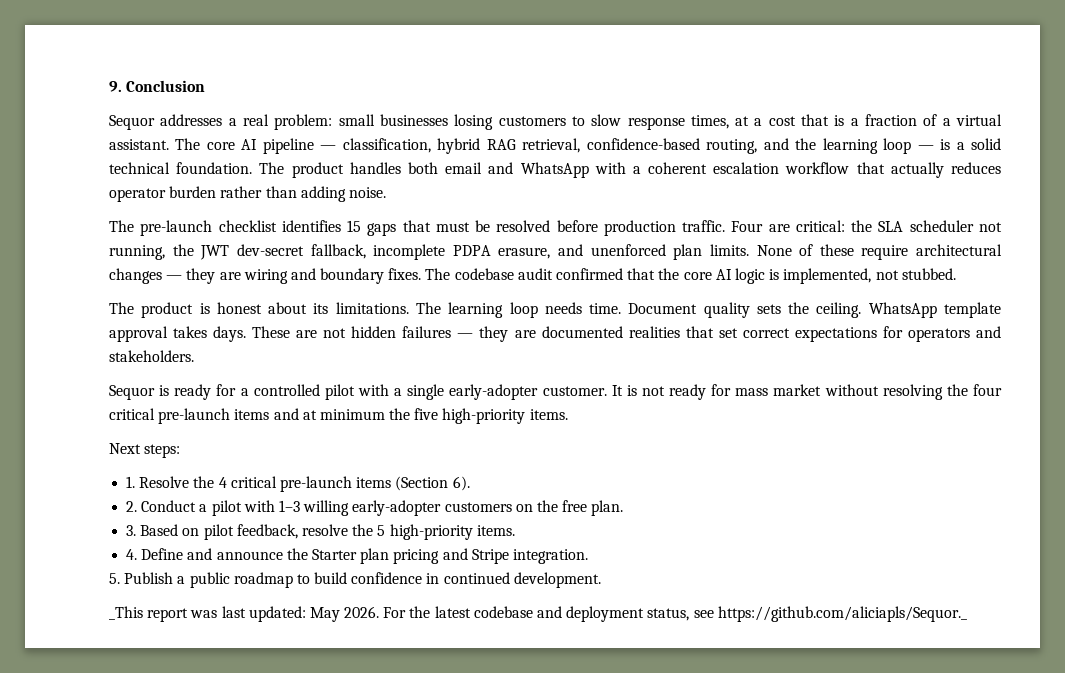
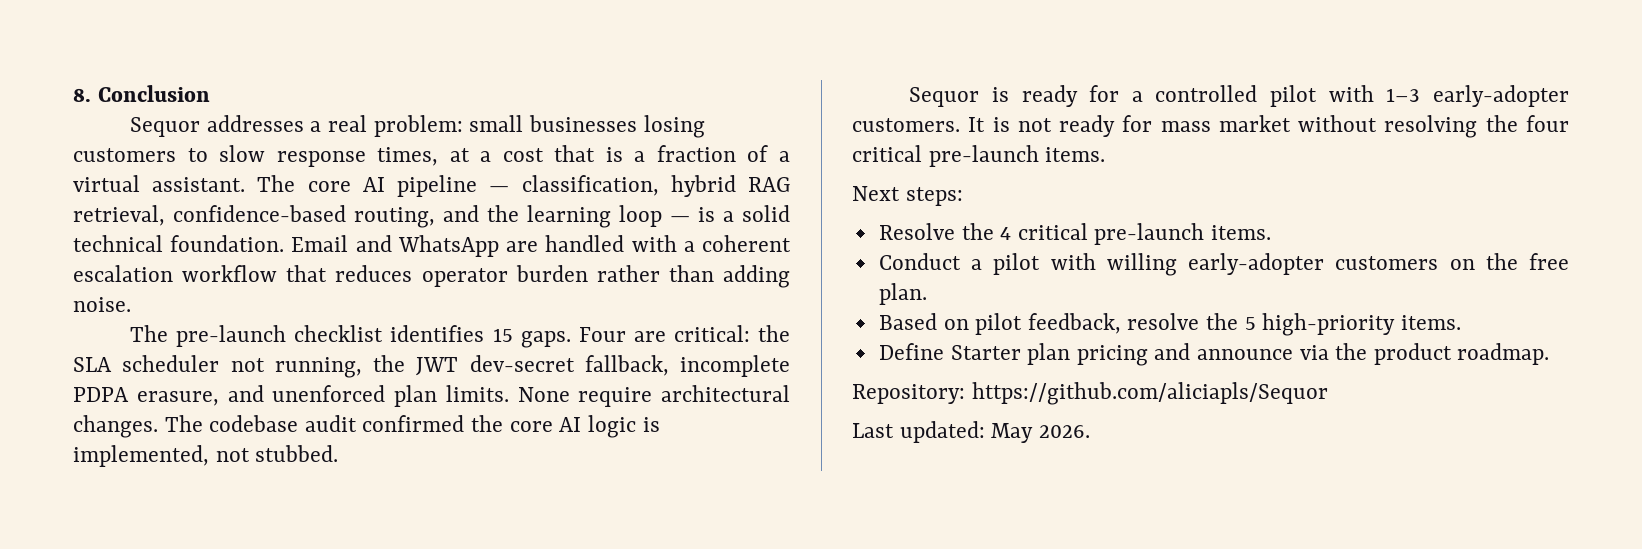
[109,81,122,92] 9. -> [73,88,91,102] 8.
[259,162,589,178] The product handles both email and WhatsApp -> [291,235,625,257] Email and WhatsApp are handled
[890,162,944,178] actually -> (328, 273) none
[367,220,726,236] gaps that must be resolved before production traffic. -> [520,331,571,348] gaps.
[799,244,1002,260] [109,268,422,284] of these require architectural changes — they are wiring and boundary fixes. -> [578,385,790,407] [73,415,158,438] require architectural changes.
[627,268,656,280] that -> (465, 423) none
[109,302,1002,318] [109,326,1002,342] [109,350,194,362] // The product is honest about its limitations. The learning loop needs time. Document quality sets the ceiling. WhatsApp template approval takes days. These are not hidden failures — they are documented realities that set correct expectations for operators and stakeholders. -> (339, 453) none
[394,384,607,400] a single early-adopter customer. -> [1386,85,1569,107] [852,118,960,132] 1–3 early-adopter customers.
[234,408,526,424] items and at minimum the five high-priority -> (1039, 156) none
[126,476,136,488] 1. -> (963, 196) none
[356,476,470,491] [126,501,138,512] items (Section 6). // 2. -> [1211,225,1272,240] items. //
[278,500,300,512] 1–3 -> (1096, 261) none
[126,525,137,536] 3. -> (927, 294) none
[126,548,588,564] [109,572,601,588] [109,606,967,622] 4. Define and announce the Starter plan pricing and Stripe integration. // 5. Publish a public roadmap to build confidence in continued development. // _This report was last updated: May 2026. For the latest codebase and deployment status, see https://github.com/aliciapls/Sequor._ -> [878,343,1550,366] [852,382,1328,405] [852,421,1090,443] Define Starter plan pricing and announce via the product roadmap. // Repository: https://github.com/aliciapls/Sequor // Last updated: May 2026.

